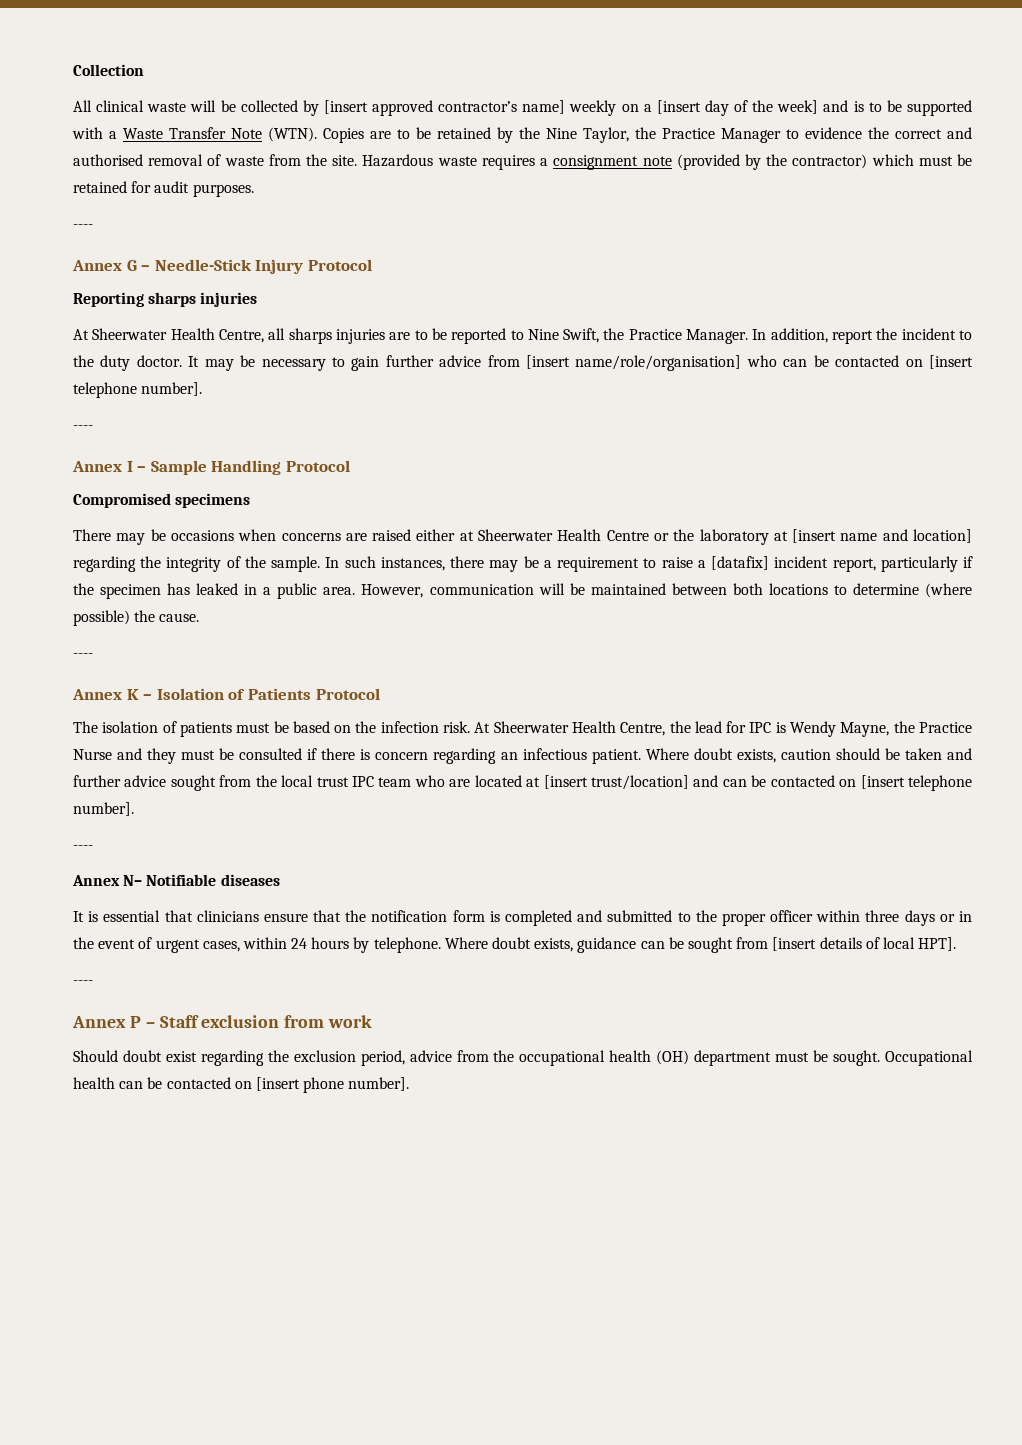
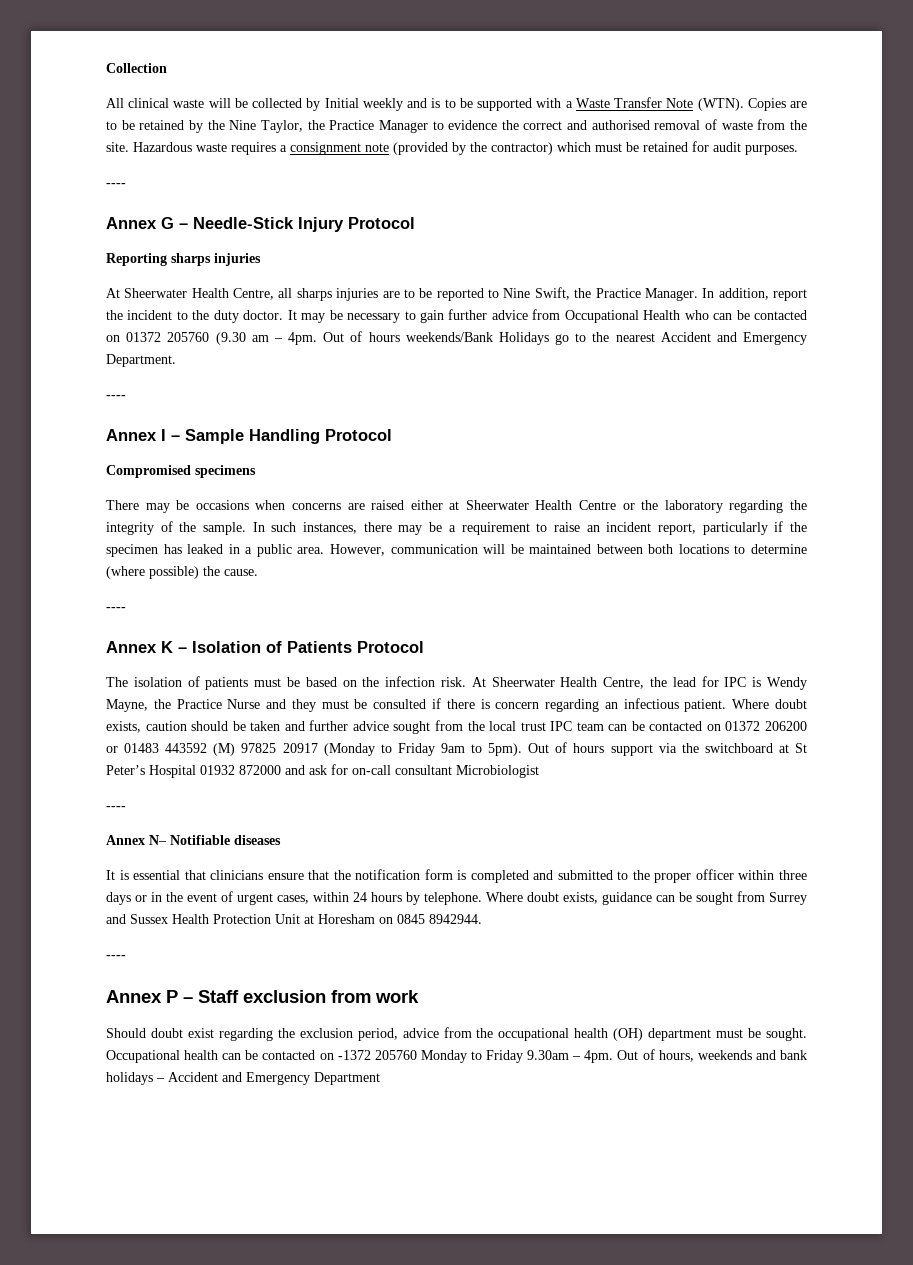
[323,100,819,116] [insert approved contractor’s name] weekly on a [insert day of the week] -> [324,98,403,111] Initial weekly
[526,355,742,371] [insert name/role/organisation] -> [564,310,681,323] Occupational Health
[929,355,974,369] [73,382,203,398] [insert telephone number]. -> [126,331,807,345] [106,354,176,367] 01372 205760 (9.30 am – 4pm. Out of hours weekends/Bank Holidays go to the nearest Accident and Emergency Department.
[773,529,972,543] at [insert name and location] -> (723, 506) none
[697,556,770,570] a [datafix] -> [586,525,600,532] an
[414,775,973,791] [73,802,134,816] who are located at [insert trust/location] and can be contacted on [insert telephone number]. -> [608,721,807,731] [106,742,808,756] [106,764,539,778] can be contacted on 01372 206200 or 01483 443592 (M) 97825 20917 (Monday to Friday 9am to 5pm). Out of hours support via the switchboard at St Peter’s Hospital 01932 872000 and ask for on-call consultant Microbiologist
[772,937,957,951] [insert details of local HPT]. -> [769,892,807,905] [106,914,482,924] Surrey and Sussex Health Protection Unit at Horesham on 0845 8942944.
[255,1077,410,1093] [insert phone number]. -> [337,1049,807,1063] [106,1072,380,1085] -1372 205760 Monday to Friday 9.30am – 4pm. Out of hours, weekends and bank holidays – Accident and Emergency Department

